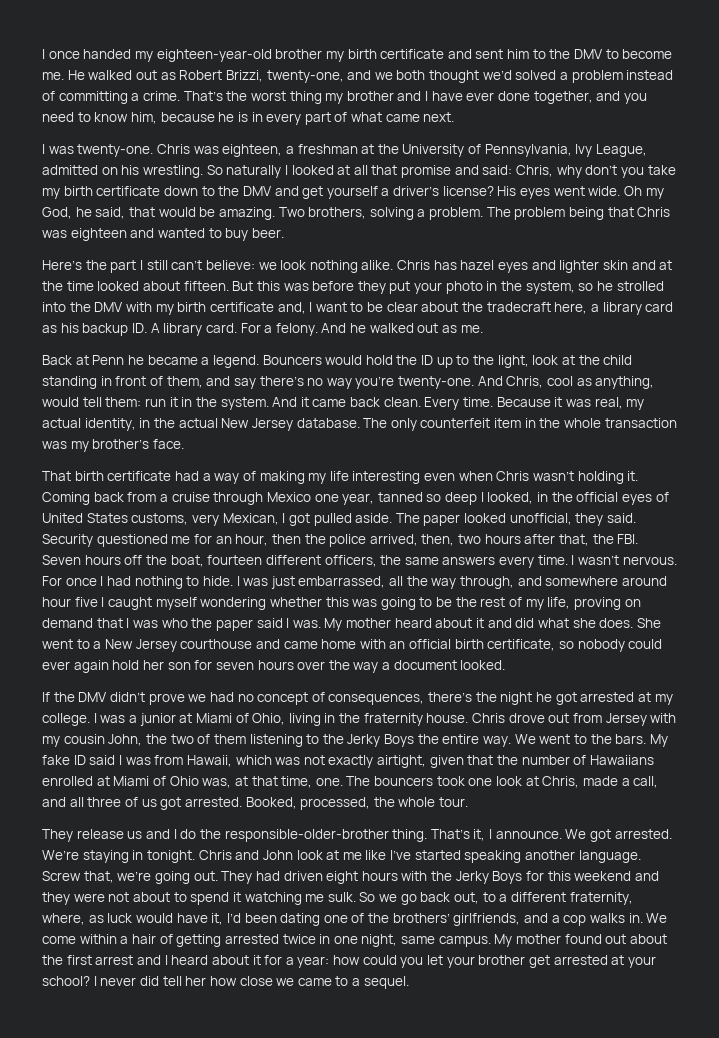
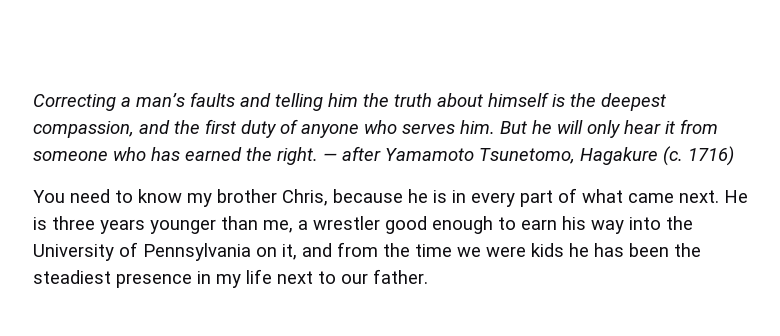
[42,49,673,62] [42,70,674,83] [42,91,647,104] [42,112,157,124] I once handed my eighteen-year-old brother my birth certificate and sent him to the DMV to become me. He walked out as Robert Brizzi, twenty-one, and we both thought we’d solved a problem instead of committing a crime. That’s the worst thing my brother and I have ever done together, and you need to know him, -> [33,92,666,111] [33,119,718,138] [33,146,734,166] [33,189,328,207] Correcting a man’s faults and telling him the truth about himself is the deepest compassion, and the first duty of anyone who serves him. But he will only hear it from someone who has earned the right. — after Yamamoto Tsunetomo, Hagakure (c. 1716) // You need to know my brother Chris,
[42,144,648,157] [42,165,676,178] [42,186,664,199] [42,207,671,220] [42,228,284,241] [42,260,673,273] [42,281,664,294] [42,302,674,315] [42,323,483,336] [42,355,633,368] [42,376,655,389] [42,397,645,410] [42,418,677,431] [42,439,184,452] [42,471,639,484] [42,492,669,505] [42,513,637,526] [42,534,639,547] [42,555,677,568] [42,576,667,589] [42,597,641,610] [42,618,661,631] [42,639,663,652] [42,660,506,673] [42,692,673,705] [42,713,677,726] [42,734,668,747] [42,755,654,768] [42,776,659,788] [42,797,469,810] [42,829,672,842] [42,850,641,863] [42,871,659,884] [42,892,633,905] [42,913,668,926] [42,934,667,947] [42,955,656,968] [42,976,409,989] // I was twenty-one. Chris was eighteen, a freshman at the University of Pennsylvania, Ivy League, admitted on his wrestling. So naturally I looked at all that promise and said: Chris, why don’t you take my birth certificate down to the DMV and get yourself a driver’s license? His eyes went wide. Oh my God, he said, that would be amazing. Two brothers, solving a problem. The problem being that Chris was eighteen and wanted to buy beer. // Here’s the part I still can’t believe: we look nothing alike. Chris has hazel eyes and lighter skin and at the time looked about fifteen. But this was before they put your photo in the system, so he strolled into the DMV with my birth certificate and, I want to be clear about the tradecraft here, a library card as his backup ID. A library card. For a felony. And he walked out as me. // Back at Penn he became a legend. Bouncers would hold the ID up to the light, look at the child standing in front of them, and say there’s no way you’re twenty-one. And Chris, cool as anything, would tell them: run it in the system. And it came back clean. Every time. Because it was real, my actual identity, in the actual New Jersey database. The only counterfeit item in the whole transaction was my brother’s face. // That birth certificate had a way of making my life interesting even when Chris wasn’t holding it. Coming back from a cruise through Mexico one year, tanned so deep I looked, in the official eyes of United States customs, very Mexican, I got pulled aside. The paper looked unofficial, they said. Security questioned me for an hour, then the police arrived, then, two hours after that, the FBI. Seven hours off the boat, fourteen different officers, the same answers every time. I wasn’t nervous. For once I had nothing to hide. I was just embarrassed, all the way through, and somewhere around hour five I caught myself wondering whether this was going to be the rest of my life, proving on demand that I was who the paper said I was. My mother heard about it and did what she does. She went to a New Jersey courthouse and came home with an official birth certificate, so nobody could ever again hold her son for seven hours over the way a document looked. // If the DMV didn’t prove we had no concept of consequences, there’s the night he got arrested at my college. I was a junior at Miami of Ohio, living in the fraternity house. Chris drove out from Jersey with my cousin John, the two of them listening to the Jerky Boys the entire way. We went to the bars. My fake ID said I was from Hawaii, which was not exactly airtight, given that the number of Hawaiians enrolled at Miami of Ohio was, at that time, one. The bouncers took one look at Chris, made a call, and all three of us got arrested. Booked, processed, the whole tour. // They release us and I do the responsible-older-brother thing. That’s it, I announce. We got arrested. We’re staying in tonight. Chris and John look at me like I’ve started speaking another language. Screw that, we’re going out. They had driven eight hours with the Jerky Boys for this weekend and they were not about to spend it watching me sulk. So we go back out, to a different fraternity, where, as luck would have it, I’d been dating one of the brothers’ girlfriends, and a cop walks in. We come within a hair of getting arrested twice in one night, same campus. My mother found out about the first arrest and I heard about it for a year: how could you let your brother get arrested at your school? I never did tell her how close we came to a sequel. -> [724,190,748,203] [33,216,693,234] [33,242,701,261] [33,269,428,288] He is three years younger than me, a wrestler good enough to earn his way into the University of Pennsylvania on it, and from the time we were kids he has been the steadiest presence in my life next to our father.

